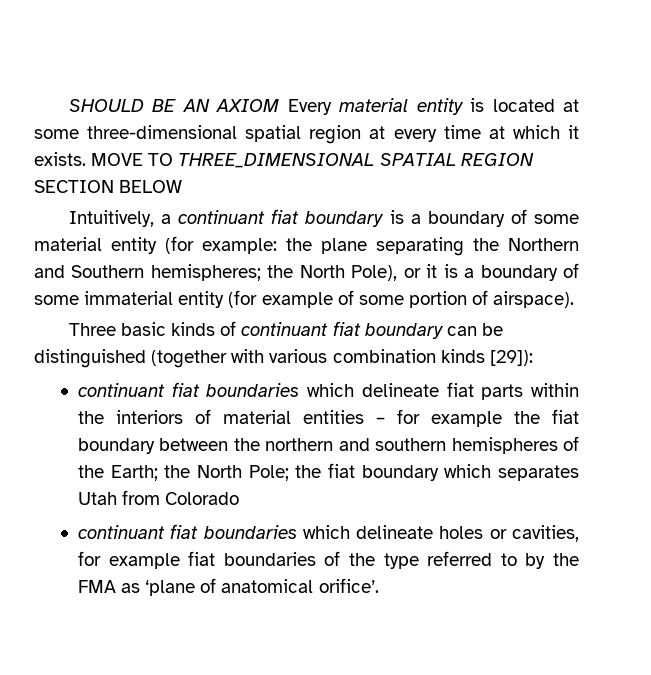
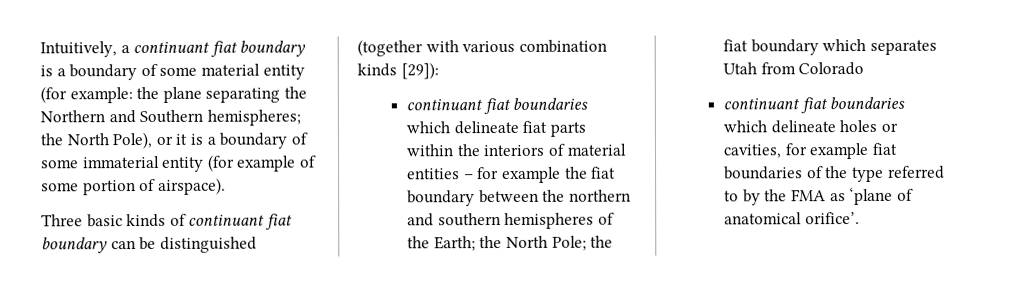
[68,98,579,115] [34,125,579,144] [34,152,534,168] [34,180,183,193] SHOULD BE AN AXIOM Every material entity is located at some three-dimensional spatial region at every time at which it exists. MOVE TO THREE_DIMENSIONAL SPATIAL REGION SECTION BELOW // -> (40, 49) none

